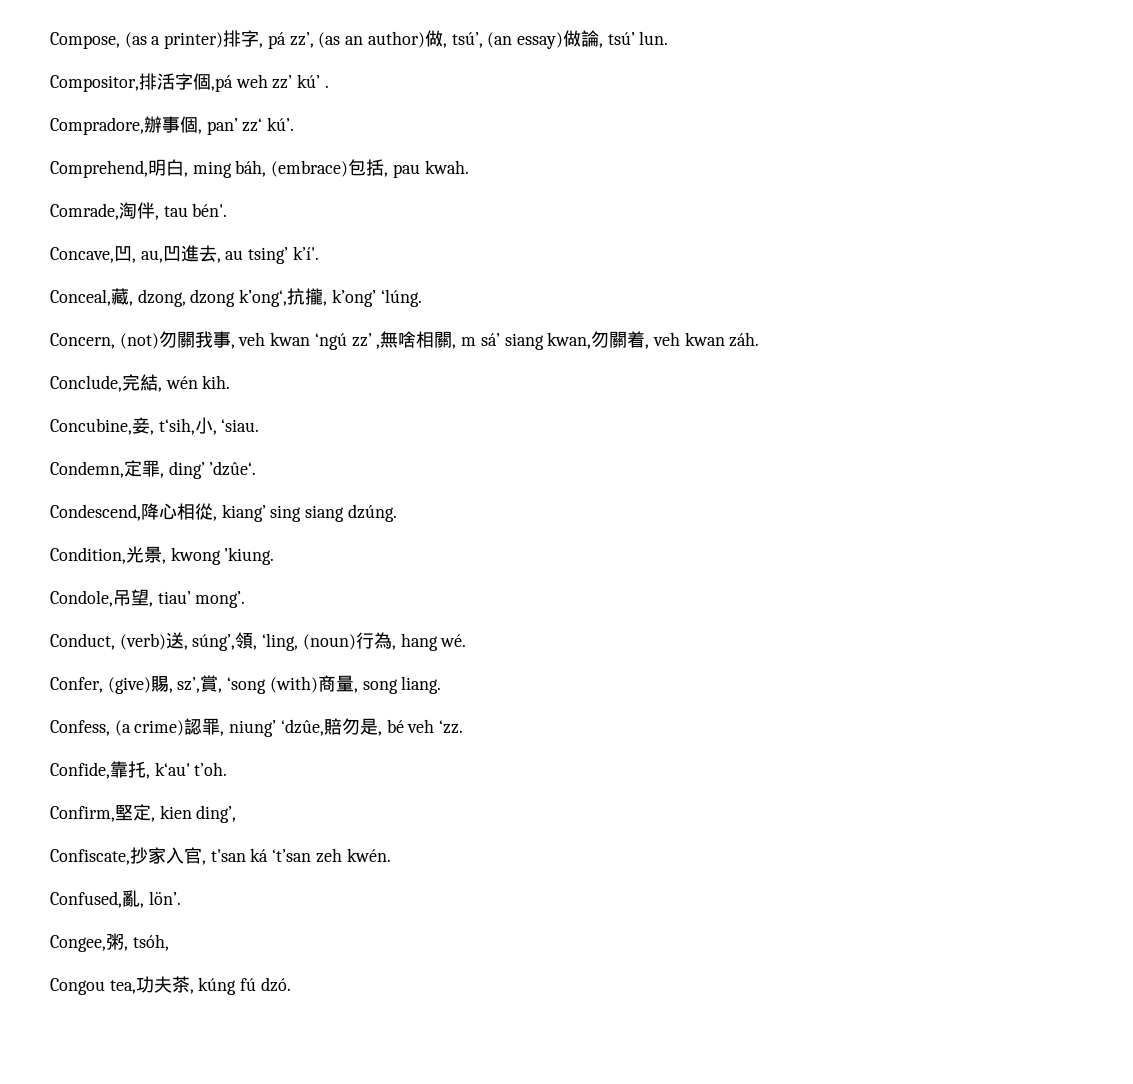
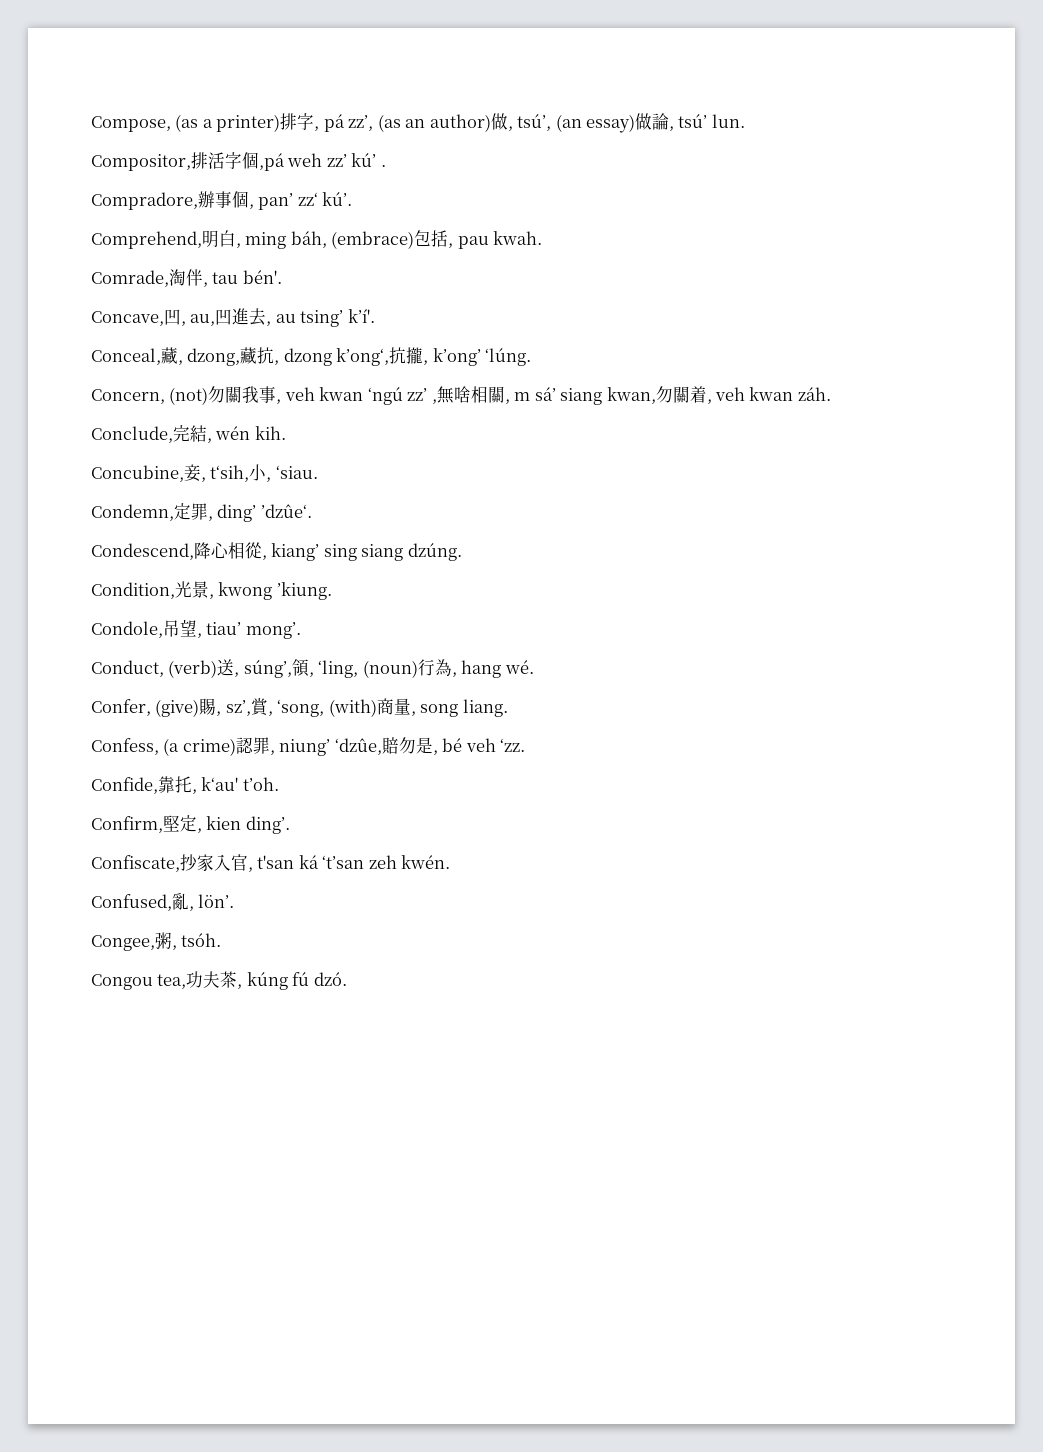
(186, 298) none -> [240,347,280,365] 藏抗,
[227,677,267,694] ‘song -> [277,699,325,717] ‘song,
[196,805,237,823] ding’, -> [245,816,290,834] ding’.
[132,934,169,951] tsóh, -> [181,933,222,947] tsóh.

